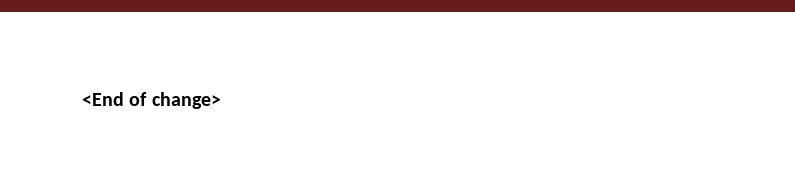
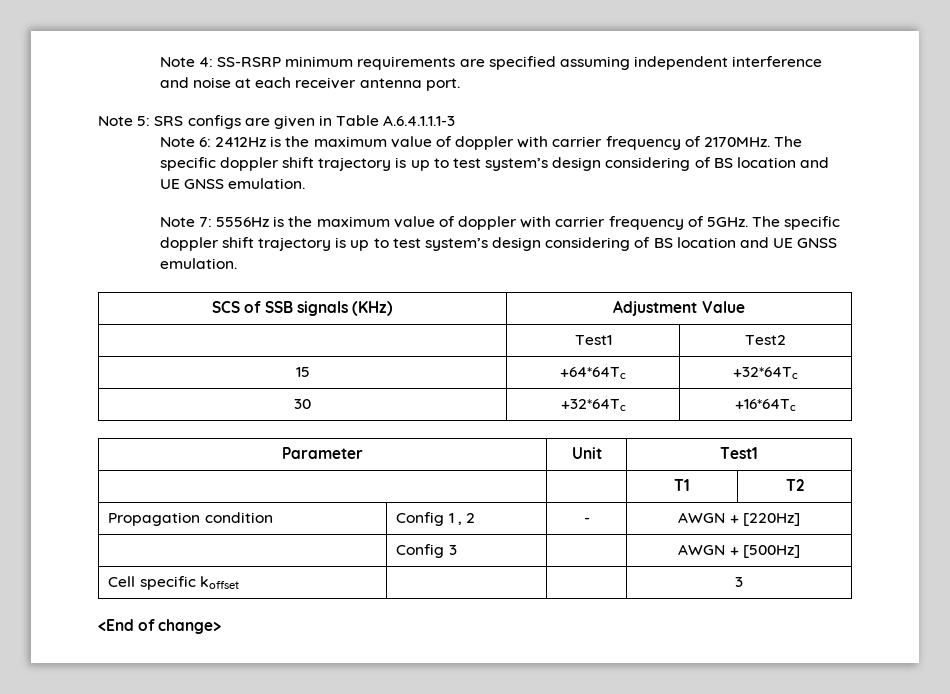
(82, 99) none -> [159,56,823,70] [159,77,460,91] [98,115,456,129] [159,136,803,150] [159,157,830,171] [159,178,305,189] [159,216,841,230] [159,237,838,251] [159,258,237,269] [212,301,393,316] [613,300,745,316] [574,335,612,345] [745,335,786,345] [295,367,310,377] [560,367,626,379] [733,367,798,379] [294,399,311,409] [560,399,626,411] [735,399,796,411] [282,447,363,459] [571,447,602,459] [720,447,758,459] [674,479,690,491] [785,479,804,491] [108,512,273,526] [396,512,475,526] [583,517,590,523] [678,512,800,526] [396,544,457,558] [678,544,800,558] [108,576,239,590] [735,577,743,587] Note 4: SS-RSRP minimum requirements are specified assuming independent interference and noise at each receiver antenna port. // Note 5: SRS configs are given in Table A.6.4.1.1.1-3 // Note 6: 2412Hz is the maximum value of doppler with carrier frequency of 2170MHz. The specific doppler shift trajectory is up to test system’s design considering of BS location and UE GNSS emulation. // Note 7: 5556Hz is the maximum value of doppler with carrier frequency of 5GHz. The specific doppler shift trajectory is up to test system’s design considering of BS location and UE GNSS emulation. // SCS of SSB signals (KHz) | Adjustment Value // | Test1 | Test2 // 15 | +64*64Tc | +32*64Tc // 30 | +32*64Tc | +16*64Tc // Parameter | Unit | Test1 // | | T1 | T2 // Propagation condition | Config 1 , 2 | - | AWGN + [220Hz] // | Config 3 | | AWGN + [500Hz] // Cell specific koffset | | | 3 //

